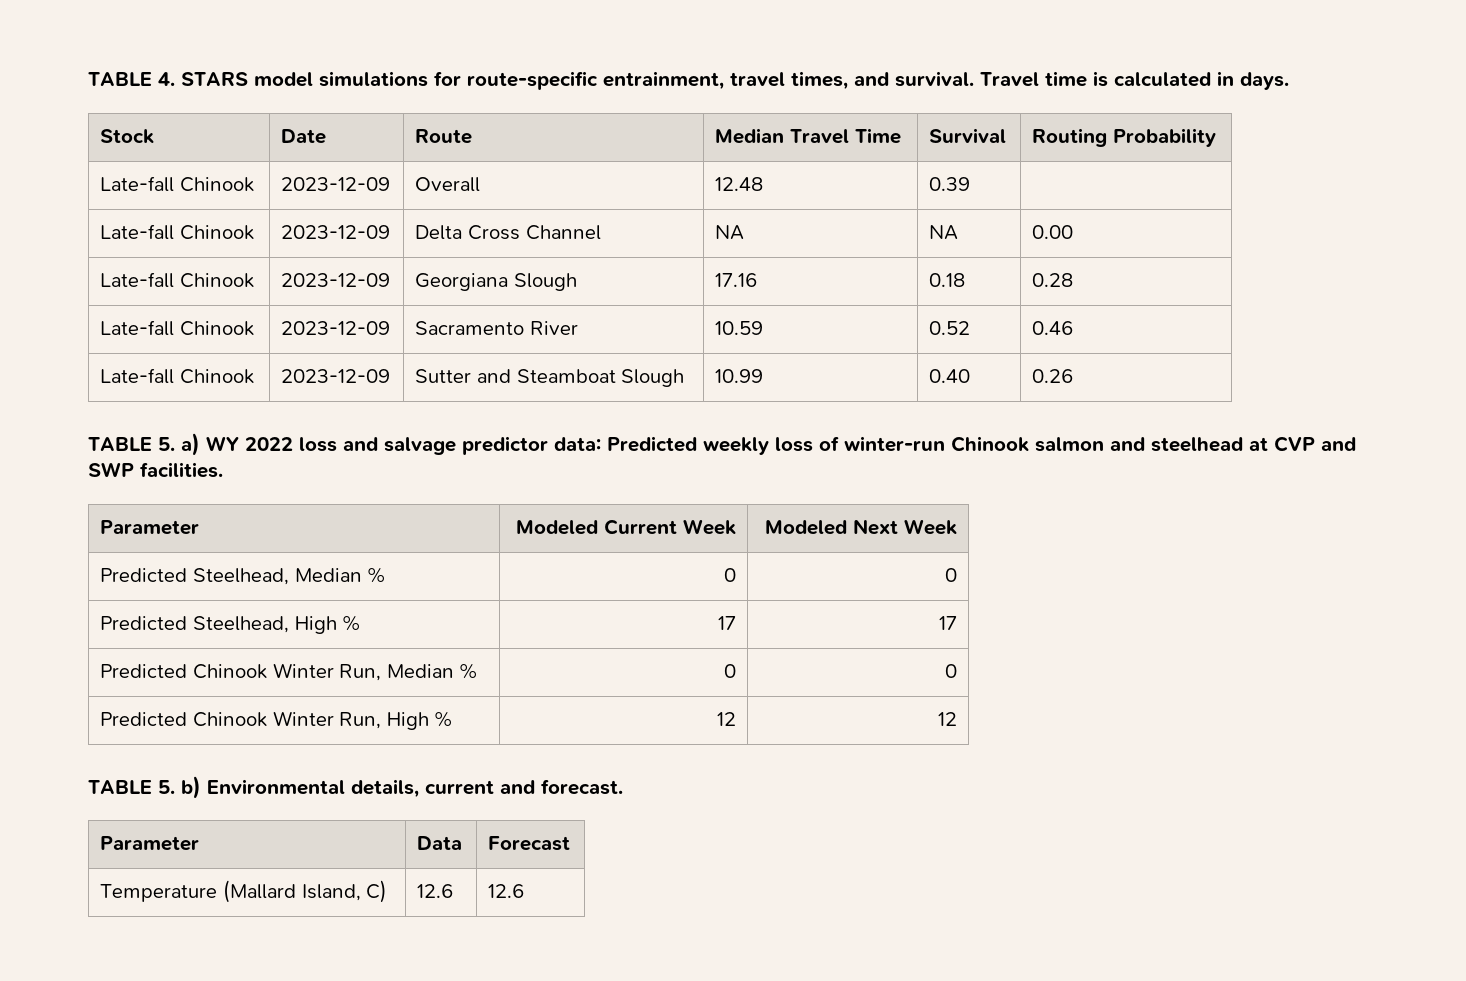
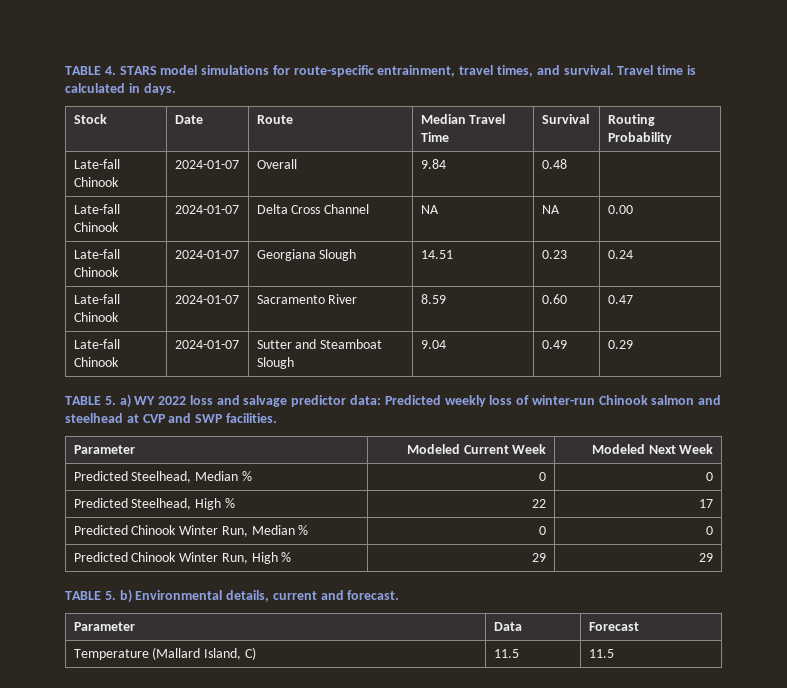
[281,177,391,191] 2023-12-09 -> [174,160,239,169] 2024-01-07
[715,177,764,191] [929,177,971,191] [100,224,254,240] [281,225,391,239] 12.48 | 0.39 | // Late-fall Chinook | 2023-12-09 -> [420,159,446,169] [541,159,567,169] [73,204,120,214] [73,222,119,232] [174,205,239,214] 9.84 | 0.48 | // Late-fall Chinook | 2024-01-07
[281,273,391,287] 2023-12-09 -> [174,250,239,259] 2024-01-07
[715,273,758,287] [929,273,966,287] [1032,273,1074,287] [100,320,254,336] [281,321,391,335] 17.16 | 0.18 | 0.28 // Late-fall Chinook | 2023-12-09 -> [420,250,453,259] [541,250,567,259] [607,250,633,259] [73,294,120,304] [73,312,119,322] [174,295,239,304] 14.51 | 0.23 | 0.24 // Late-fall Chinook | 2024-01-07
[715,321,764,335] [929,321,971,335] [1032,321,1074,335] [100,368,254,384] [281,369,391,383] 10.59 | 0.52 | 0.46 // Late-fall Chinook | 2023-12-09 -> [420,294,446,304] [541,294,567,304] [607,295,633,304] [73,339,120,349] [73,357,119,367] [174,340,239,349] 8.59 | 0.60 | 0.47 // Late-fall Chinook | 2024-01-07
[715,369,764,383] [929,369,971,383] [1032,369,1074,383] 10.99 | 0.40 | 0.26 -> [420,340,446,349] [541,340,567,349] [607,340,633,349] 9.04 | 0.49 | 0.29
[717,616,736,630] 17 -> [532,499,547,508] 22
[716,712,736,726] [937,712,957,726] 12 | 12 -> [532,553,547,562] [699,553,714,562] 29 | 29
[417,884,454,898] [488,884,525,898] 12.6 | 12.6 -> [493,649,519,658] [588,649,614,658] 11.5 | 11.5

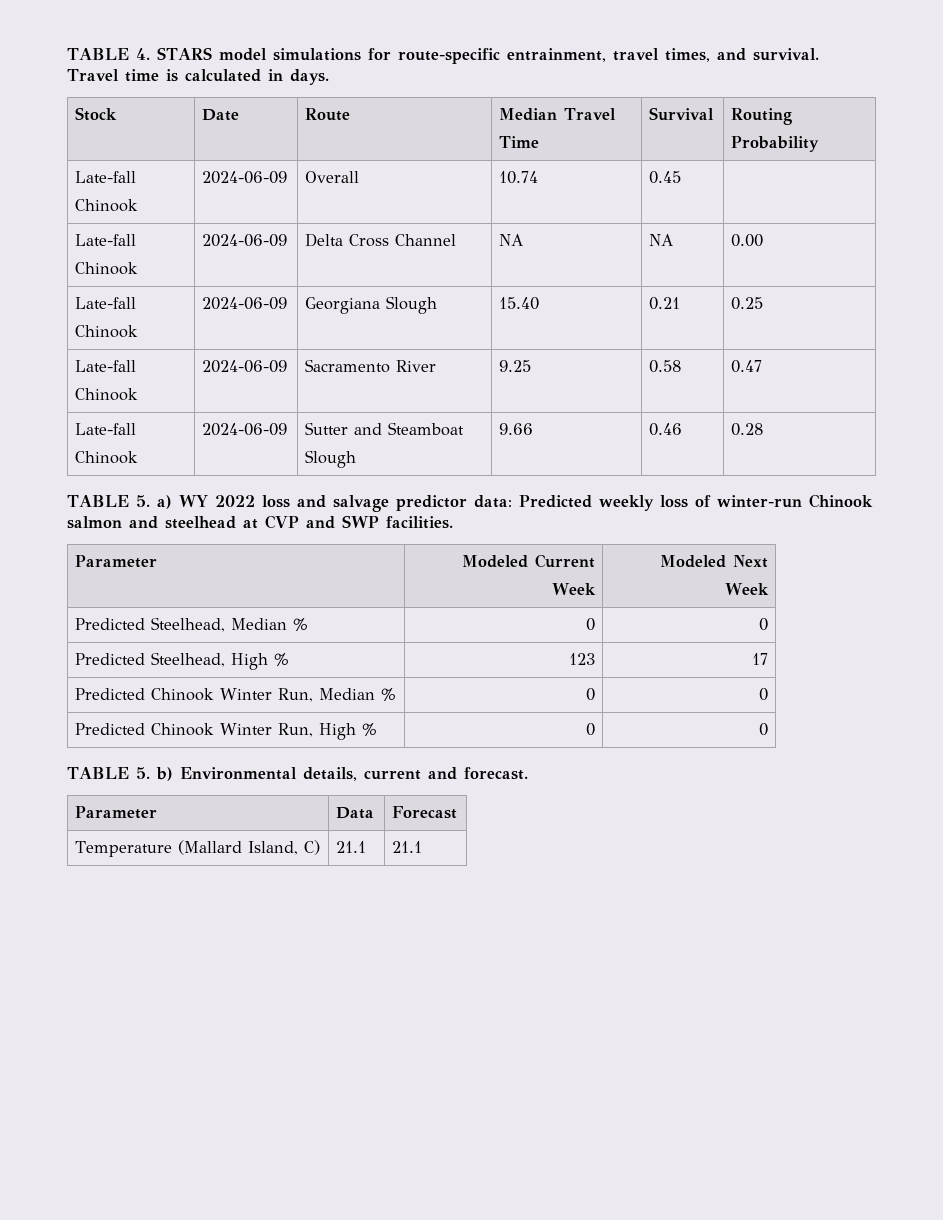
[174,160,239,169] 2024-01-07 -> [202,171,288,184] 2024-06-09
[420,159,446,169] [541,159,567,169] [73,204,120,214] [73,222,119,232] [174,205,239,214] 9.84 | 0.48 | // Late-fall Chinook | 2024-01-07 -> [499,171,539,184] [649,171,682,184] [75,234,137,246] [75,262,139,275] [202,234,288,247] 10.74 | 0.45 | // Late-fall Chinook | 2024-06-09
[174,250,239,259] 2024-01-07 -> [202,297,288,310] 2024-06-09
[420,250,453,259] [541,250,567,259] [607,250,633,259] [73,294,120,304] [73,312,119,322] [174,295,239,304] 14.51 | 0.23 | 0.24 // Late-fall Chinook | 2024-01-07 -> [499,297,540,310] [649,297,681,310] [731,297,764,310] [75,360,137,372] [75,388,139,401] [202,360,288,373] 15.40 | 0.21 | 0.25 // Late-fall Chinook | 2024-06-09
[420,294,446,304] [541,294,567,304] 8.59 | 0.60 -> [499,360,532,372] [649,360,682,373] 9.25 | 0.58
[174,340,239,349] 2024-01-07 -> [202,423,288,436] 2024-06-09
[420,340,446,349] [541,340,567,349] [607,340,633,349] 9.04 | 0.49 | 0.29 -> [499,423,534,435] [649,423,683,436] [731,423,764,436] 9.66 | 0.46 | 0.28
[532,499,547,508] 22 -> [568,653,595,665] 123
[532,553,547,562] [699,553,714,562] 29 | 29 -> [585,723,595,736] [758,723,768,736] 0 | 0
[493,649,519,658] [588,649,614,658] 11.5 | 11.5 -> [336,841,367,853] [392,841,423,853] 21.1 | 21.1

